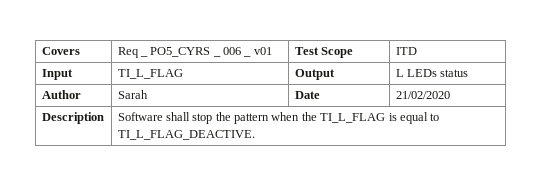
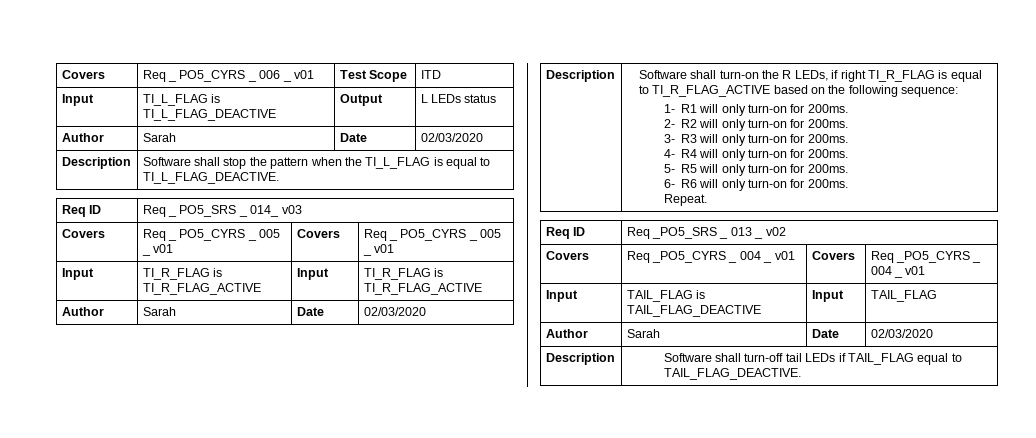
(183, 74) none -> [211,94,221,103] [142,109,276,121] is TI_L_FLAG_DEACTIVE
[395,91,450,99] 21/02/2020 -> [420,133,483,142] 02/03/2020
(255, 135) none -> [61,205,102,217] [142,205,302,217] [61,229,105,238] [142,229,257,241] [259,229,281,238] [141,253,151,256] [153,244,174,253] [296,229,340,238] [363,229,478,241] [480,229,502,238] [362,253,372,256] [374,244,395,253] [61,268,94,280] [142,268,223,280] [142,283,261,295] [296,268,329,280] [363,268,444,280] [363,283,482,295] [61,307,104,316] [142,307,176,316] [296,307,324,316] [363,307,426,316] [545,70,615,82] [638,70,982,82] [638,85,959,97] [663,104,848,116] [663,119,848,131] [663,134,848,146] [663,149,848,161] [663,164,848,176] [663,179,848,191] [663,194,707,206] [545,227,586,239] [626,227,729,239] [730,227,752,236] [754,236,764,239] [765,227,786,236] [545,251,589,260] [626,251,738,263] [739,251,761,260] [763,260,773,263] [774,251,795,260] [811,251,855,260] [870,251,982,263] [870,266,892,275] [894,275,904,278] [905,266,926,275] [545,290,578,302] [626,290,706,302] [626,305,761,317] [811,290,844,302] [870,290,937,302] [545,329,588,338] [626,329,660,338] [811,329,839,338] [870,329,933,338] [545,353,615,365] [663,353,962,365] [663,368,801,380] // Req ID | Req _ PO5_SRS _ 014_ v03 // Covers | Req _ PO5_CYRS _ 005 _ v01 | Covers | Req _ PO5_CYRS _ 005 _ v01 // Input | TI_R_FLAG is TI_R_FLAG_ACTIVE | Input | TI_R_FLAG is TI_R_FLAG_ACTIVE // Author | Sarah | Date | 02/03/2020 // Description | Software shall turn-on the R LEDs, if right TI_R_FLAG is equal to TI_R_FLAG_ACTIVE based on the following sequence: // 1- R1 will only turn-on for 200ms. // 2- R2 will only turn-on for 200ms. // 3- R3 will only turn-on for 200ms. // 4- R4 will only turn-on for 200ms. // 5- R5 will only turn-on for 200ms. // 6- R6 will only turn-on for 200ms. // Repeat. // Req ID | Req _PO5_SRS _ 013 _ v02 // Covers | Req _PO5_CYRS _ 004 _ v01 | Covers | Req _PO5_CYRS _ 004 _ v01 // Input | TAIL_FLAG is TAIL_FLAG_DEACTIVE | Input | TAIL_FLAG // Author | Sarah | Date | 02/03/2020 // Description | Software shall turn-off tail LEDs if TAIL_FLAG equal to TAIL_FLAG_DEACTIVE.

